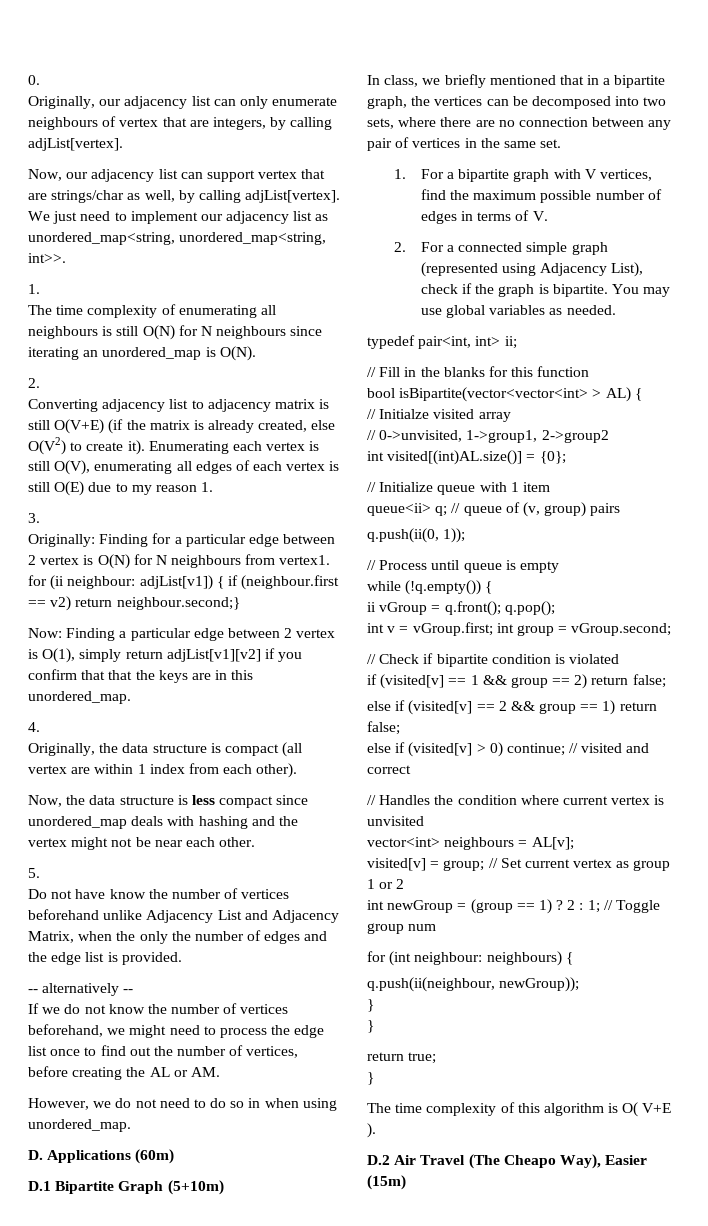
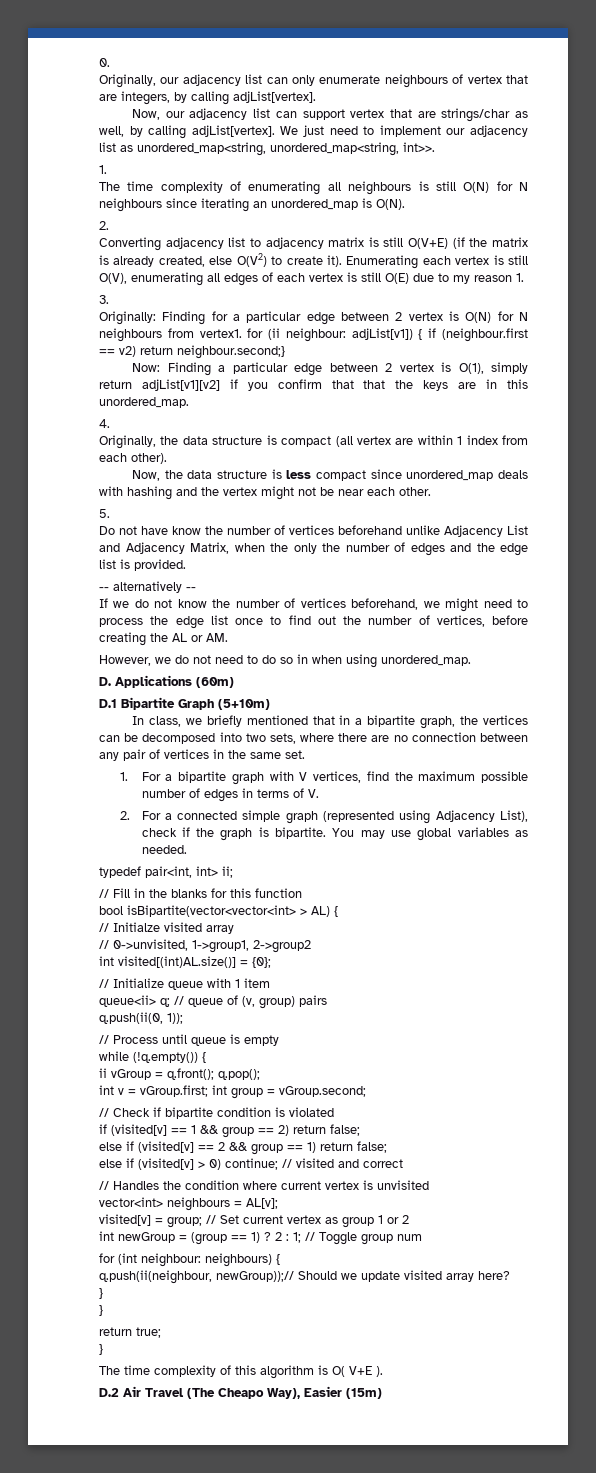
[499,977,580,992] newGroup)); -> [216,1270,510,1282] newGroup));// Should we update visited array here?

